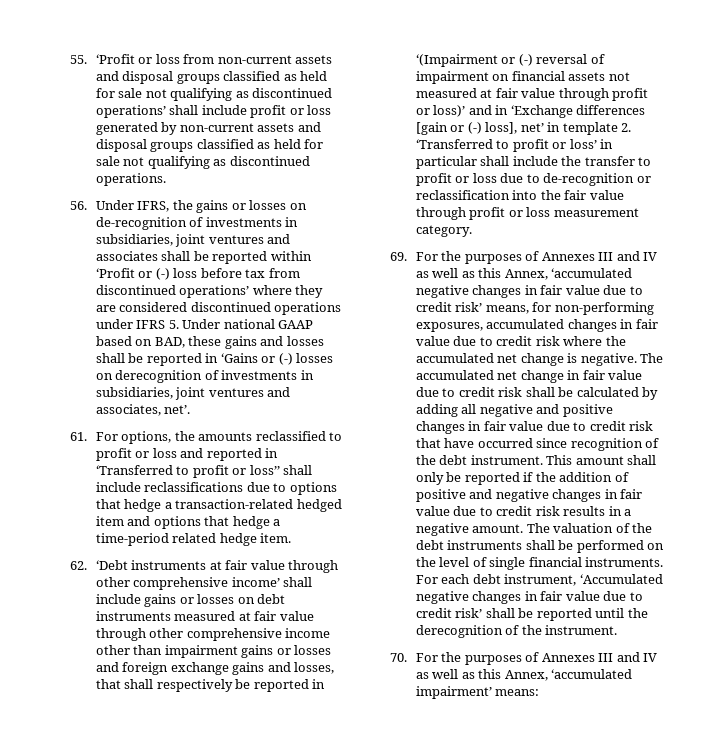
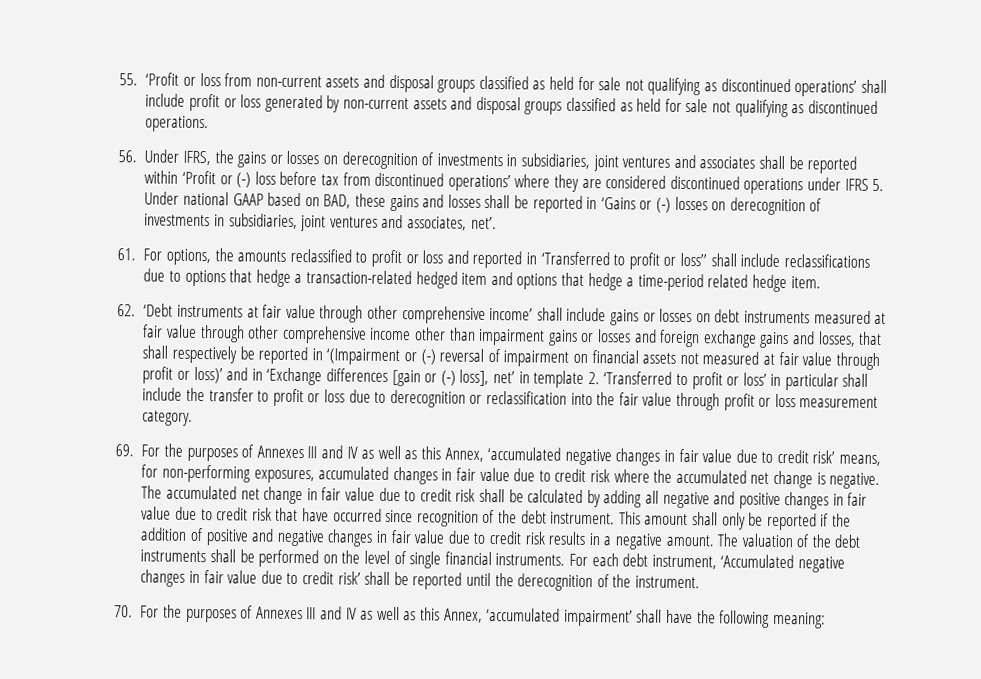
[95,217,187,230] de-recognition -> [341,151,418,170] derecognition
[543,173,635,186] de-recognition -> [389,389,466,408] derecognition
[495,689,540,696] means: -> [636,609,826,629] shall have the following meaning:

